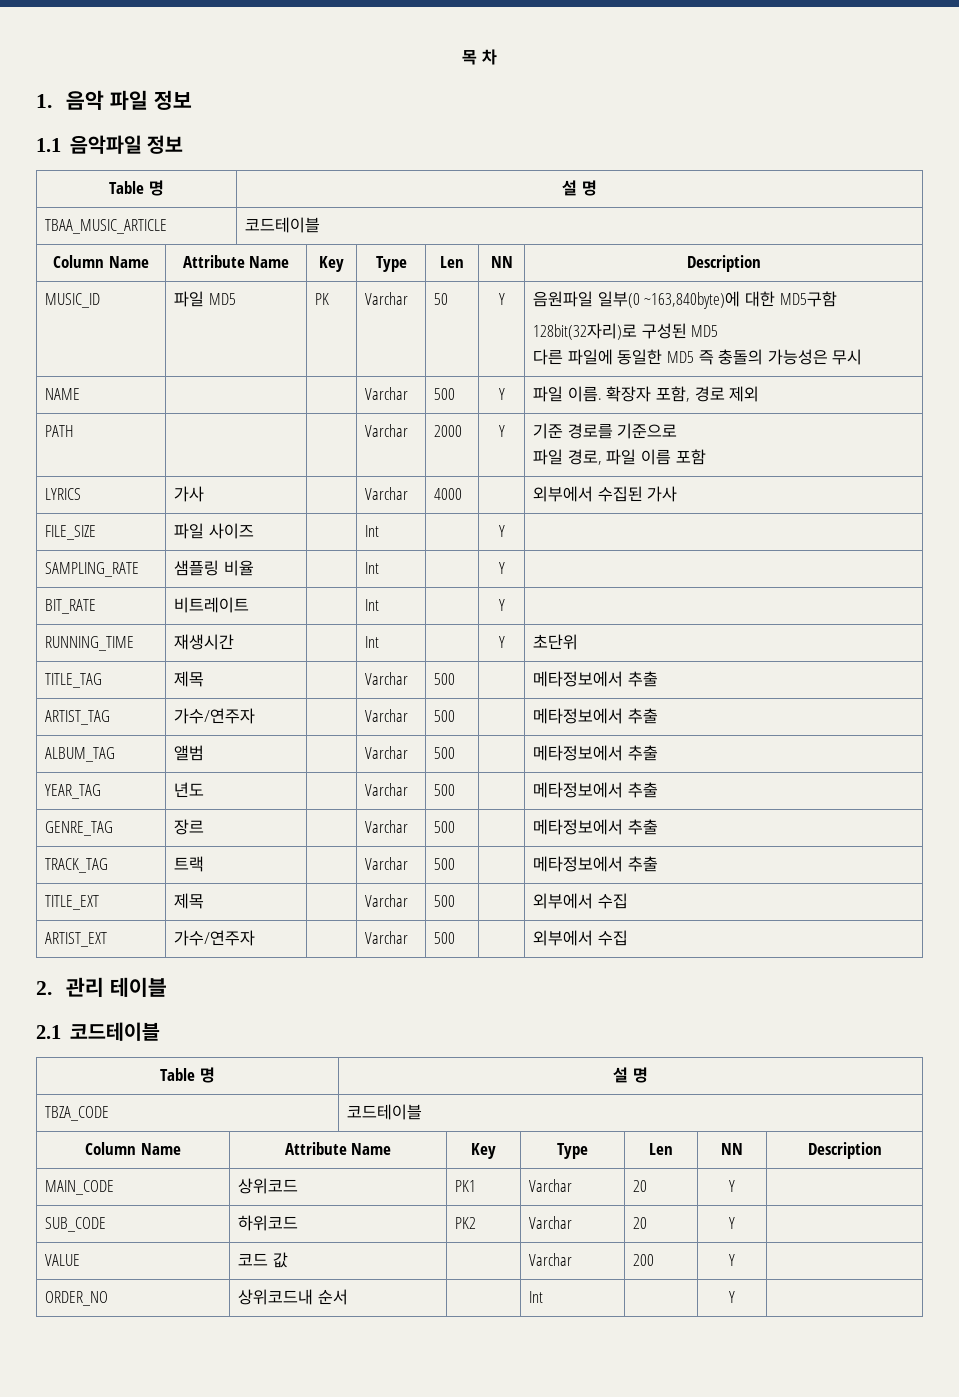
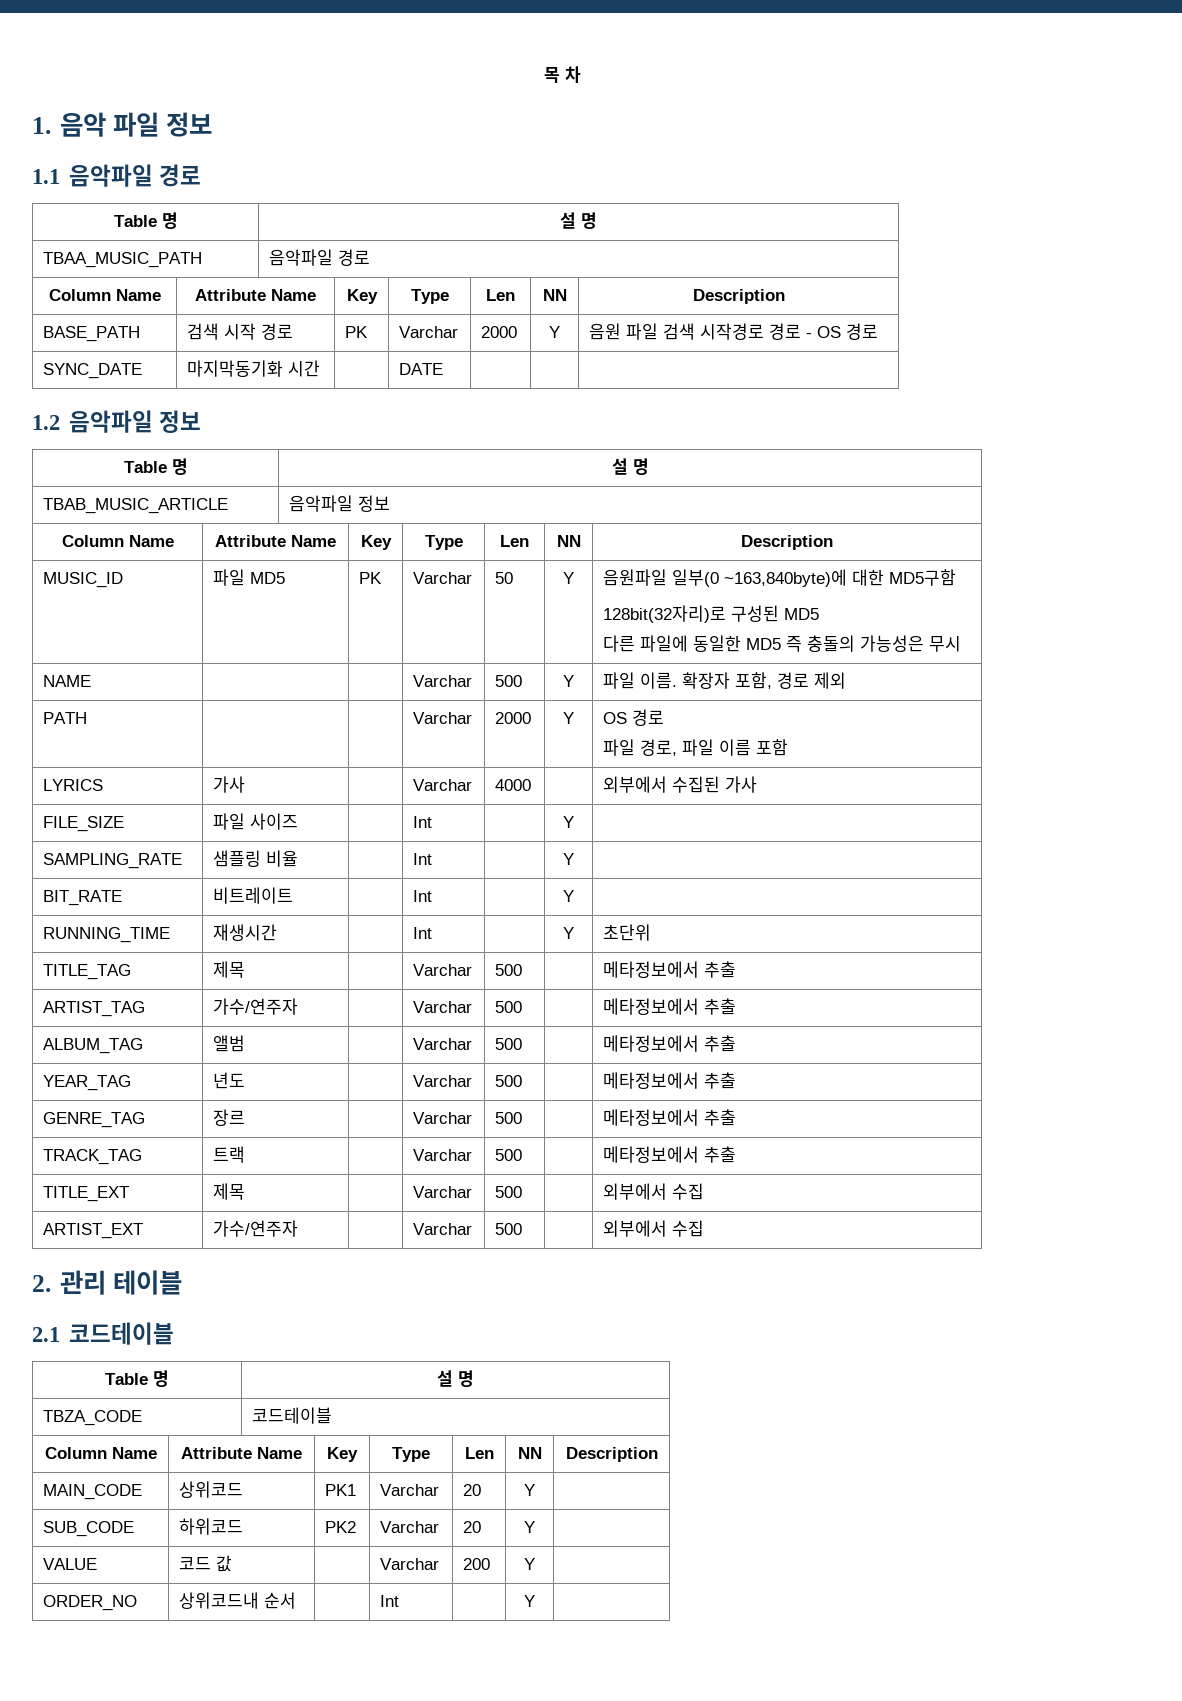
(142, 144) none -> [158,164,201,187] [113,212,178,229] [560,212,597,229] [43,252,203,268] [269,249,371,266] [48,289,161,301] [195,289,316,301] [346,289,378,304] [410,289,449,304] [486,289,515,301] [542,289,567,301] [692,289,785,304] [43,326,141,342] [187,323,294,340] [345,326,369,338] [399,326,459,338] [481,326,518,338] [549,326,560,338] [589,323,879,340] [43,363,143,379] [187,360,321,377] [399,363,444,375] [32,410,153,433] 경로 // Table 명 | 설 명 // TBAA_MUSIC_PATH | 음악파일 경로 // Column Name | Attribute Name | Key | Type | Len | NN | Description // BASE_PATH | 검색 시작 경로 | PK | Varchar | 2000 | Y | 음원 파일 검색 시작경로 경로 - OS 경로 // SYNC_DATE | 마지막동기화 시간 | | DATE | | | // 1.2 음악파일
[45,219,168,234] [245,217,321,233] TBAA_MUSIC_ARTICLE | 코드테이블 -> [43,498,229,514] [289,495,391,512] TBAB_MUSIC_ARTICLE | 음악파일 정보
[533,423,678,439] 기준 경로를 기준으로 -> [603,709,665,726] OS 경로

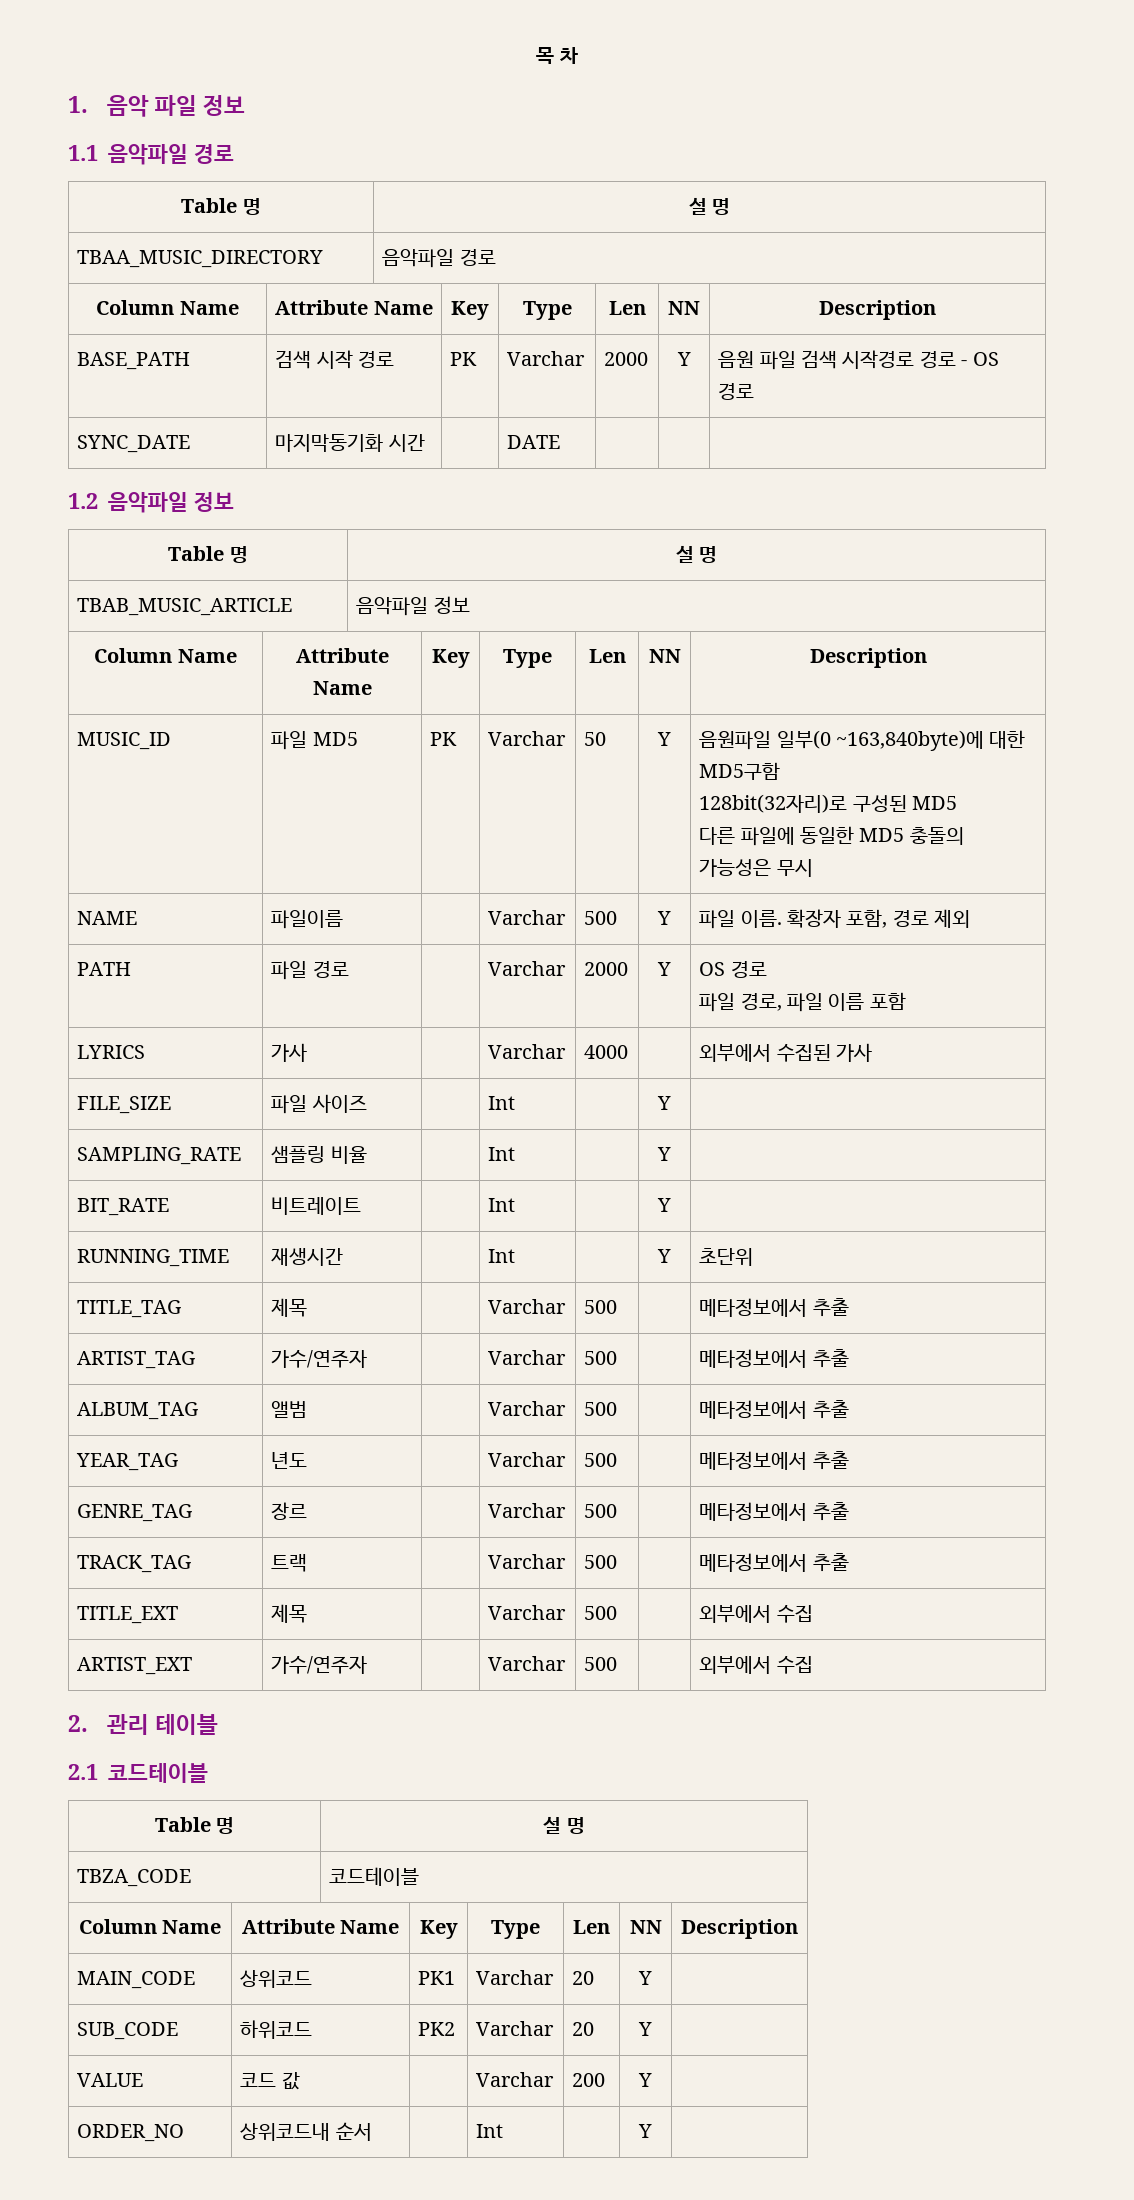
[43,252,203,268] TBAA_MUSIC_PATH -> [77,250,324,268] TBAA_MUSIC_DIRECTORY
[786,636,803,652] 즉 -> (905, 835) none
(92, 681) none -> [271,910,344,929] 파일이름
(88, 718) none -> [271,961,349,980] 파일 경로

